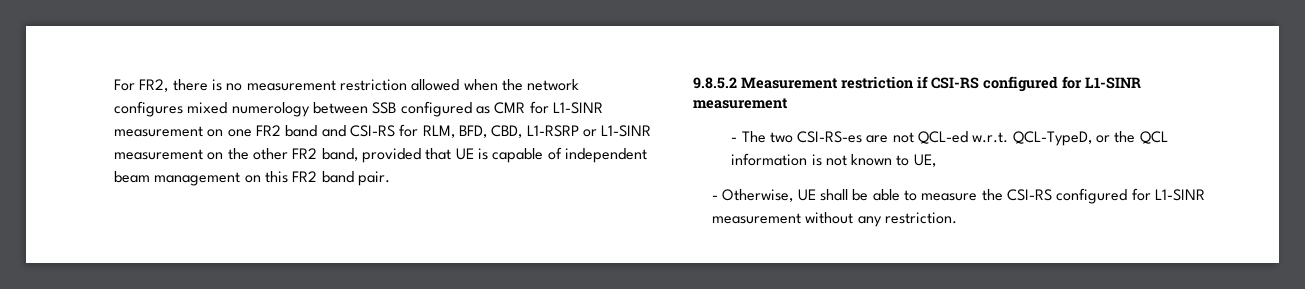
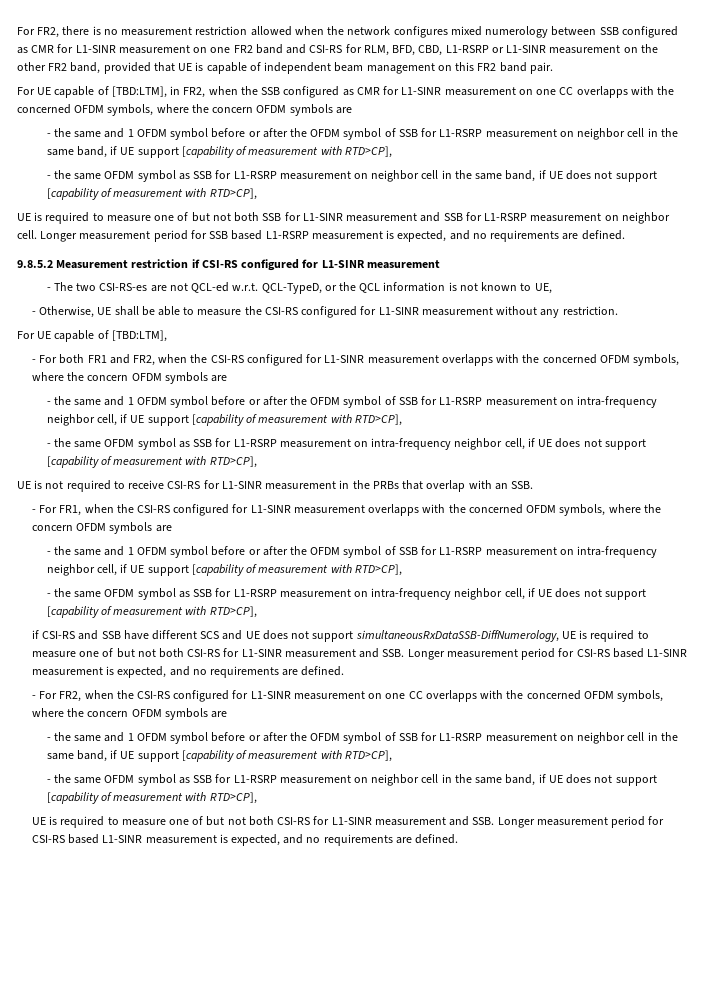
(390, 178) none -> [17,86,675,98] [17,104,352,116] [46,128,678,140] [46,146,392,158] [46,170,657,182] [46,188,257,200] [17,212,670,224] [17,230,625,242] // For UE capable of [TBD:LTM], in FR2, when the SSB configured as CMR for L1-SINR measurement on one CC overlapps with the concerned OFDM symbols, where the concern OFDM symbols are // - the same and 1 OFDM symbol before or after the OFDM symbol of SSB for L1-RSRP measurement on neighbor cell in the same band, if UE support [capability of measurement with RTD>CP], // - the same OFDM symbol as SSB for L1-RSRP measurement on neighbor cell in the same band, if UE does not support [capability of measurement with RTD>CP], // UE is required to measure one of but not both SSB for L1-SINR measurement and SSB for L1-RSRP measurement on neighbor cell. Longer measurement period for SSB based L1-RSRP measurement is expected, and no requirements are defined.
(958, 218) none -> [17,330,167,342] [31,354,680,366] [31,372,227,384] [46,396,658,408] [46,414,402,426] [46,438,646,450] [46,456,257,468] [17,480,534,492] [31,504,661,516] [31,522,172,534] [46,546,658,558] [46,564,402,576] [46,588,646,600] [46,606,257,618] [31,630,649,642] [31,648,688,660] [31,666,345,678] [31,690,664,702] [31,708,227,720] [46,732,678,744] [46,750,392,762] [46,774,657,786] [46,792,257,804] [31,816,665,828] [31,834,459,846] // For UE capable of [TBD:LTM], // - For both FR1 and FR2, when the CSI-RS configured for L1-SINR measurement overlapps with the concerned OFDM symbols, where the concern OFDM symbols are // - the same and 1 OFDM symbol before or after the OFDM symbol of SSB for L1-RSRP measurement on intra-frequency neighbor cell, if UE support [capability of measurement with RTD>CP], // - the same OFDM symbol as SSB for L1-RSRP measurement on intra-frequency neighbor cell, if UE does not support [capability of measurement with RTD>CP], // UE is not required to receive CSI-RS for L1-SINR measurement in the PRBs that overlap with an SSB. // - For FR1, when the CSI-RS configured for L1-SINR measurement overlapps with the concerned OFDM symbols, where the concern OFDM symbols are // - the same and 1 OFDM symbol before or after the OFDM symbol of SSB for L1-RSRP measurement on intra-frequency neighbor cell, if UE support [capability of measurement with RTD>CP], // - the same OFDM symbol as SSB for L1-RSRP measurement on intra-frequency neighbor cell, if UE does not support [capability of measurement with RTD>CP], // if CSI-RS and SSB have different SCS and UE does not support simultaneousRxDataSSB-DiffNumerology, UE is required to measure one of but not both CSI-RS for L1-SINR measurement and SSB. Longer measurement period for CSI-RS based L1-SINR measurement is expected, and no requirements are defined. // - For FR2, when the CSI-RS configured for L1-SINR measurement on one CC overlapps with the concerned OFDM symbols, where the concern OFDM symbols are // - the same and 1 OFDM symbol before or after the OFDM symbol of SSB for L1-RSRP measurement on neighbor cell in the same band, if UE support [capability of measurement with RTD>CP], // - the same OFDM symbol as SSB for L1-RSRP measurement on neighbor cell in the same band, if UE does not support [capability of measurement with RTD>CP], // UE is required to measure one of but not both CSI-RS for L1-SINR measurement and SSB. Longer measurement period for CSI-RS based L1-SINR measurement is expected, and no requirements are defined.

